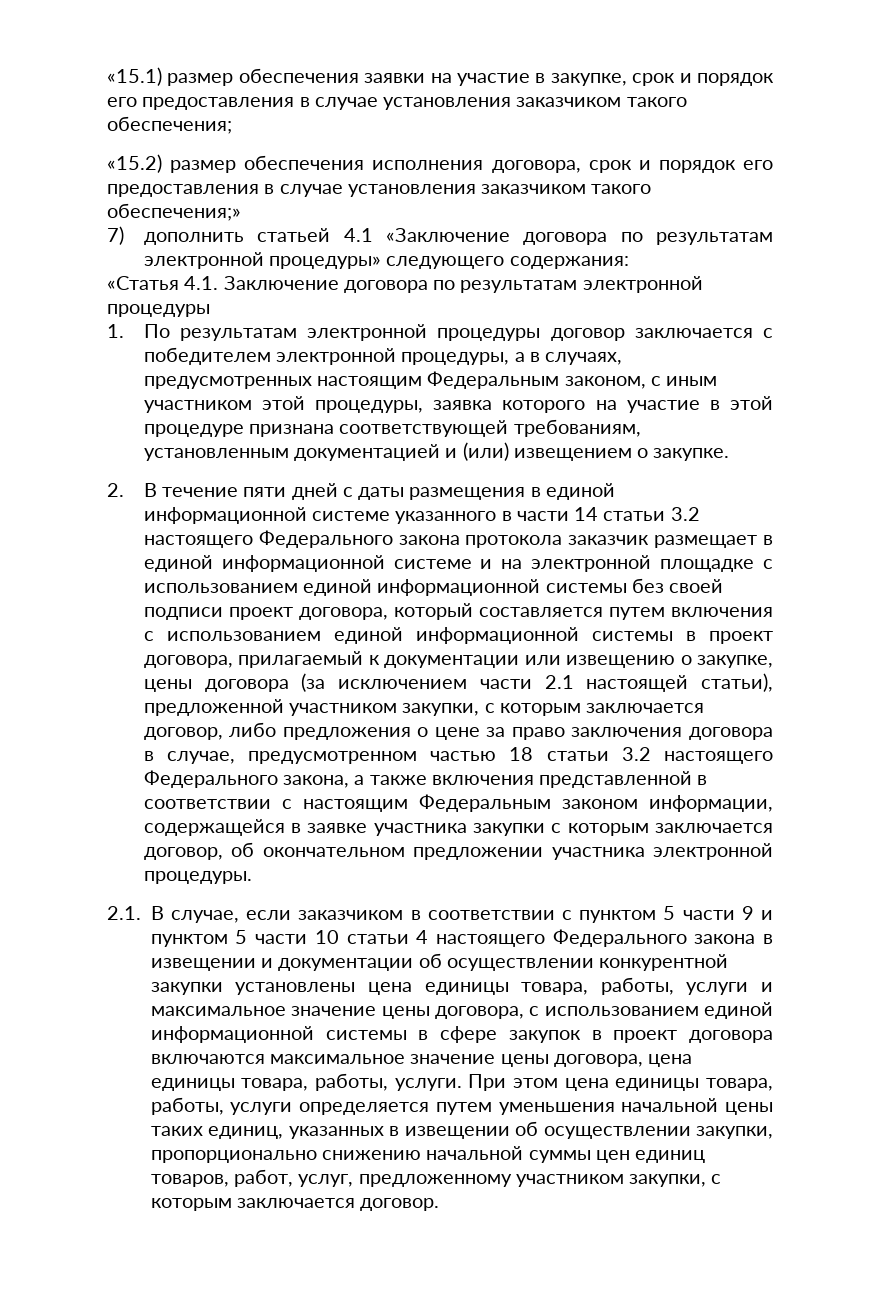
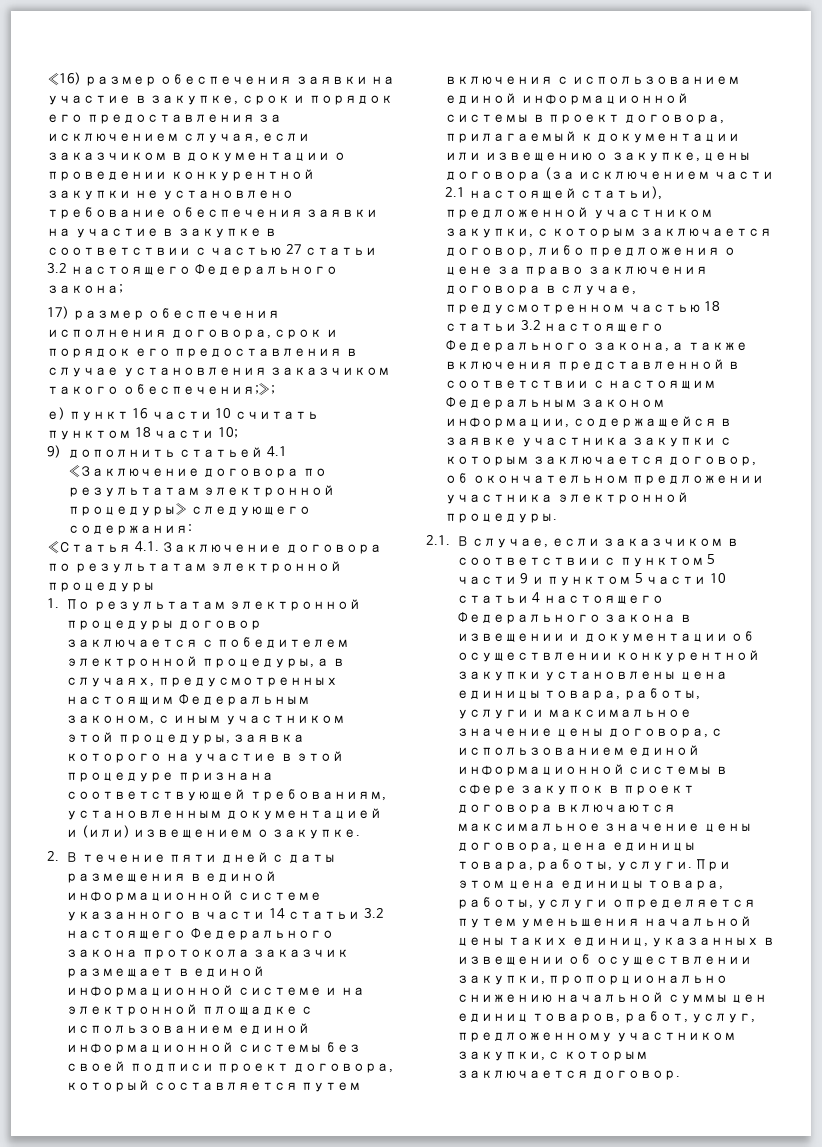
[107,67,162,86] «15.1) -> [47,72,81,86] «16)
[299,97,687,110] [107,116,232,134] [107,154,162,173] в случае установления заказчиком такого обеспечения; // «15.2) -> [258,114,283,122] [47,133,311,143] [47,152,346,162] [47,169,315,181] [47,190,295,200] [47,207,379,219] [47,228,278,238] [47,244,378,256] [47,263,339,276] [47,284,123,293] [47,306,69,319] за исключением случая, если заказчиком в документации о проведении конкурентной закупки не установлено требование обеспечения заявки на участие в закупке в соответствии с частью 27 статьи 3.2 настоящего Федерального закона; // 17)
[107,203,241,221] [107,226,124,245] обеспечения;» // 7) -> [122,382,275,396] [47,407,319,421] [47,427,238,440] [47,445,61,458] обеспечения;»; // е) пункт 16 части 10 считать пунктом 18 части 10; // 9)

